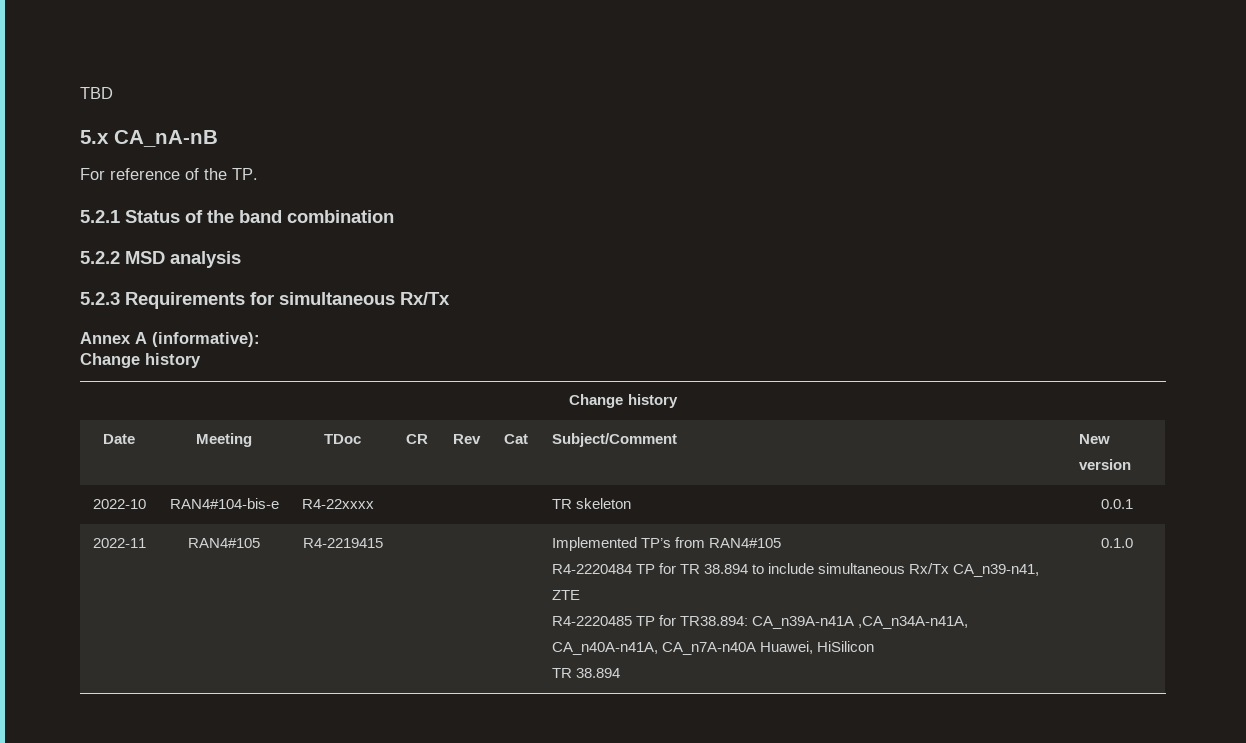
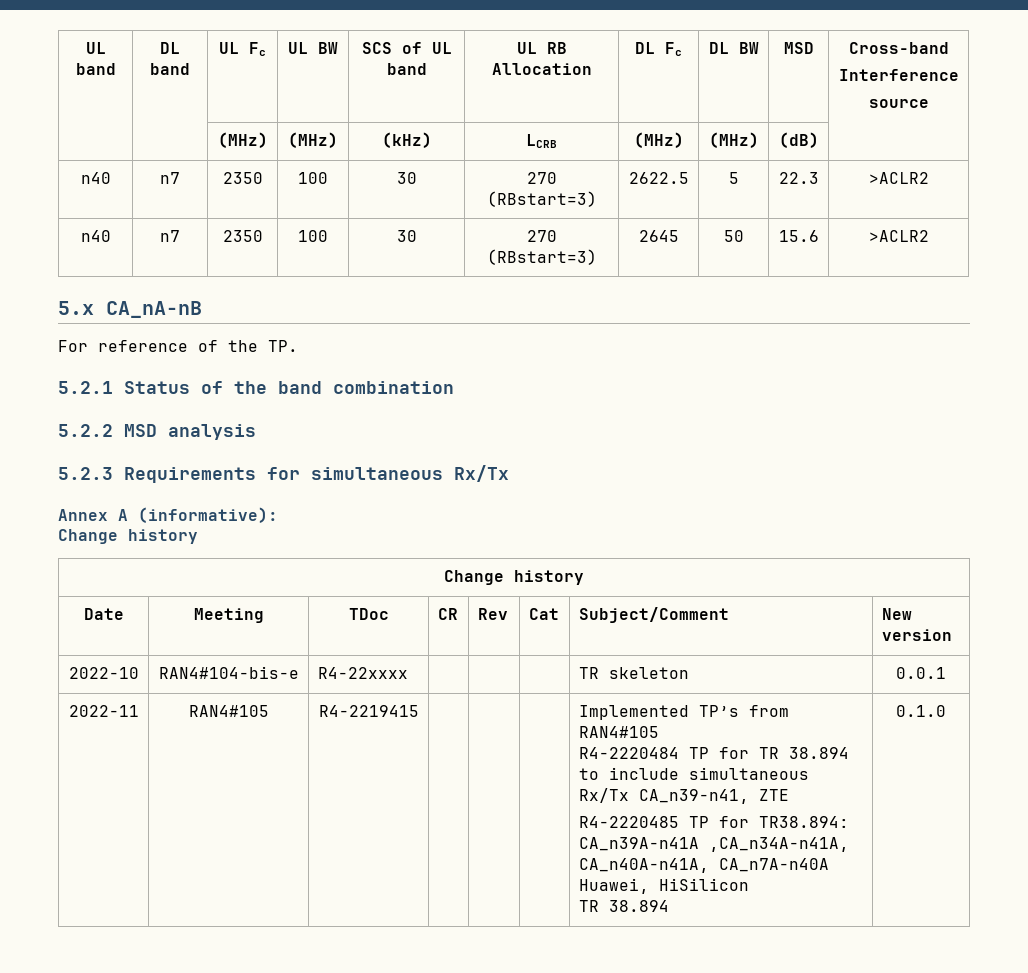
[80,87,113,99] TBD -> [85,42,106,54] [75,63,116,75] [160,42,180,54] [150,63,190,75] [219,42,266,56] [288,42,338,54] [361,42,452,54] [386,63,427,75] [516,42,567,54] [491,63,592,75] [635,42,682,56] [708,42,759,54] [783,42,814,54] [848,42,949,54] [838,69,959,81] [868,99,929,108] [217,132,268,148] [288,132,338,148] [381,132,432,148] [526,134,557,148] [633,132,684,148] [708,132,759,148] [778,132,819,148] [80,172,111,184] [160,172,180,184] [222,172,263,184] [298,172,328,184] [396,172,417,184] [526,172,557,184] [486,191,597,207] [628,172,689,184] [728,172,739,184] [778,172,819,184] [868,172,929,184] [80,230,111,242] [160,230,180,242] [222,230,263,242] [298,230,328,242] [396,230,417,242] [526,230,557,242] [486,249,597,265] [638,230,679,242] [723,230,744,242] [778,230,819,242] [868,230,929,242] UL band | DL band | UL Fc | UL BW | SCS of UL band | UL RB Allocation | DL Fc | DL BW | MSD | Cross-band // Interference // source // | | (MHz) | (MHz) | (kHz) | LCRB | (MHz) | (MHz) | (dB) | // n40 | n7 | 2350 | 100 | 30 | 270 (RBstart=3) | 2622.5 | 5 | 22.3 | >ACLR2 // n40 | n7 | 2350 | 100 | 30 | 270 (RBstart=3) | 2645 | 50 | 15.6 | >ACLR2

